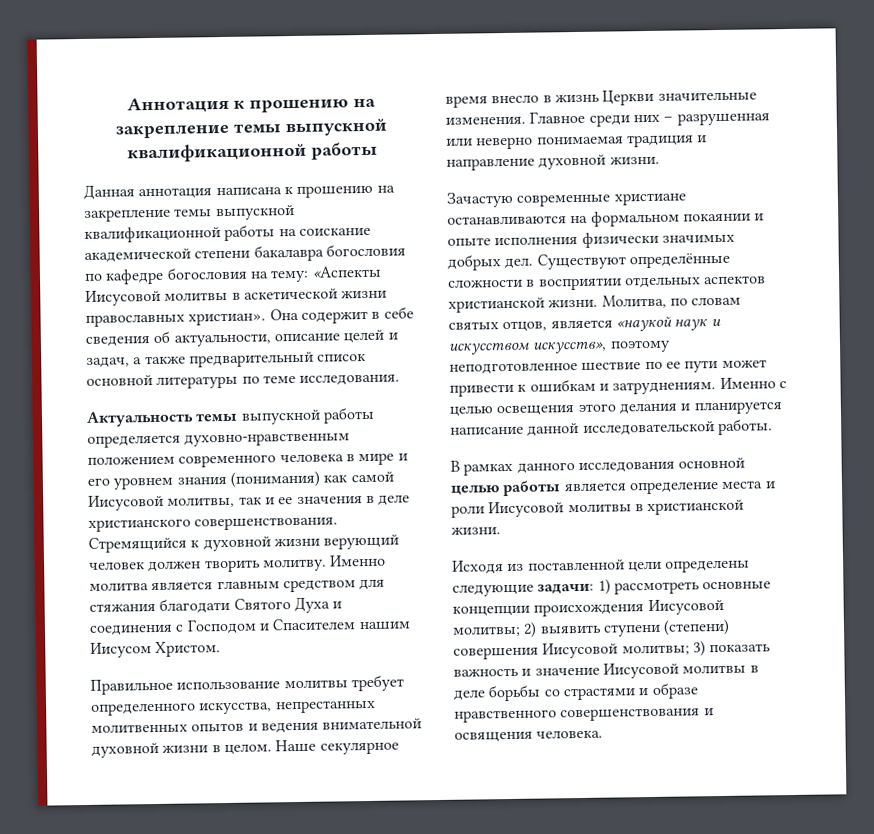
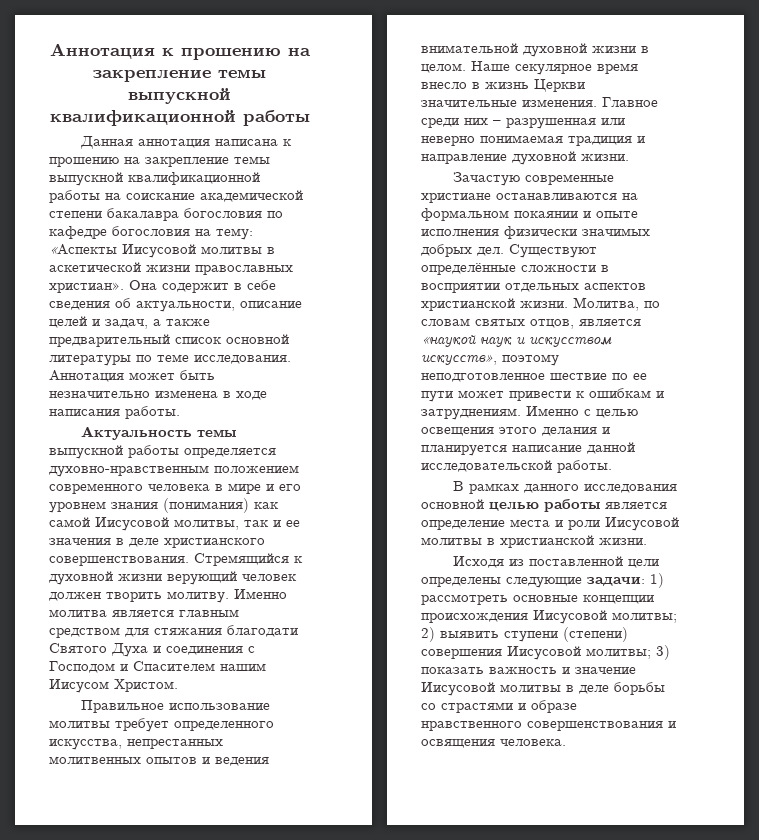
(401, 379) none -> [49,370,215,382] [49,390,267,400] [49,406,180,419] Аннотация может быть незначительно изменена в ходе написания работы.

